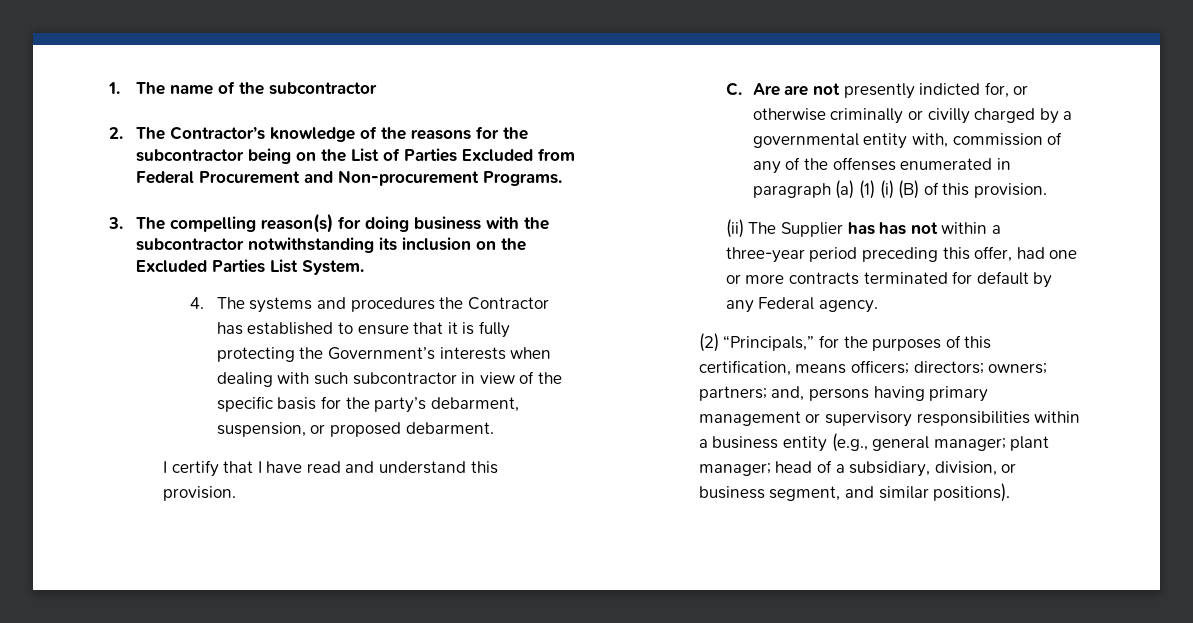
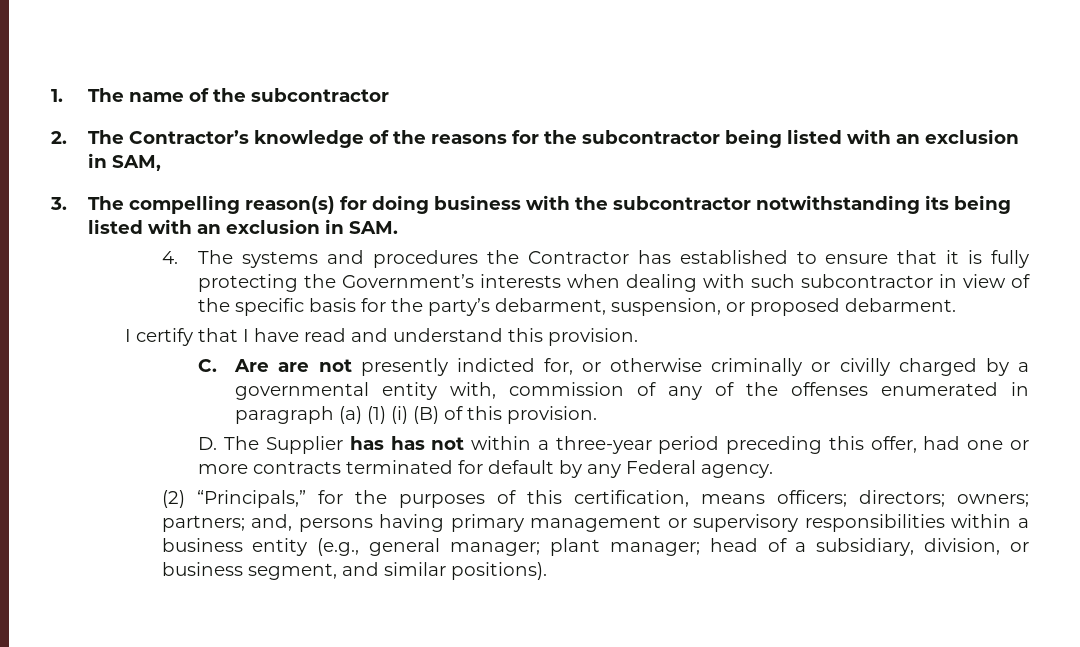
[295,148,575,162] [135,170,562,186] on the List of Parties Excluded from Federal Procurement and Non-procurement Programs. -> [786,129,1019,144] [87,153,161,171] listed with an exclusion in SAM,
[401,237,526,251] [135,259,364,275] inclusion on the Excluded Parties List System. -> [953,195,1011,214] [87,219,398,234] being listed with an exclusion in SAM.
[725,219,744,238] (ii) -> [198,437,218,450] D.

